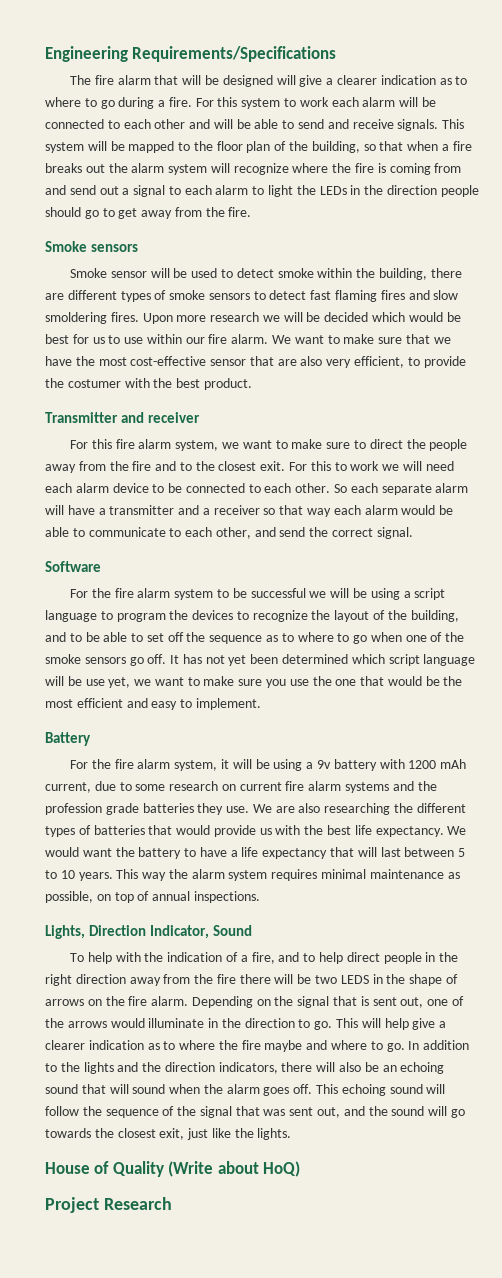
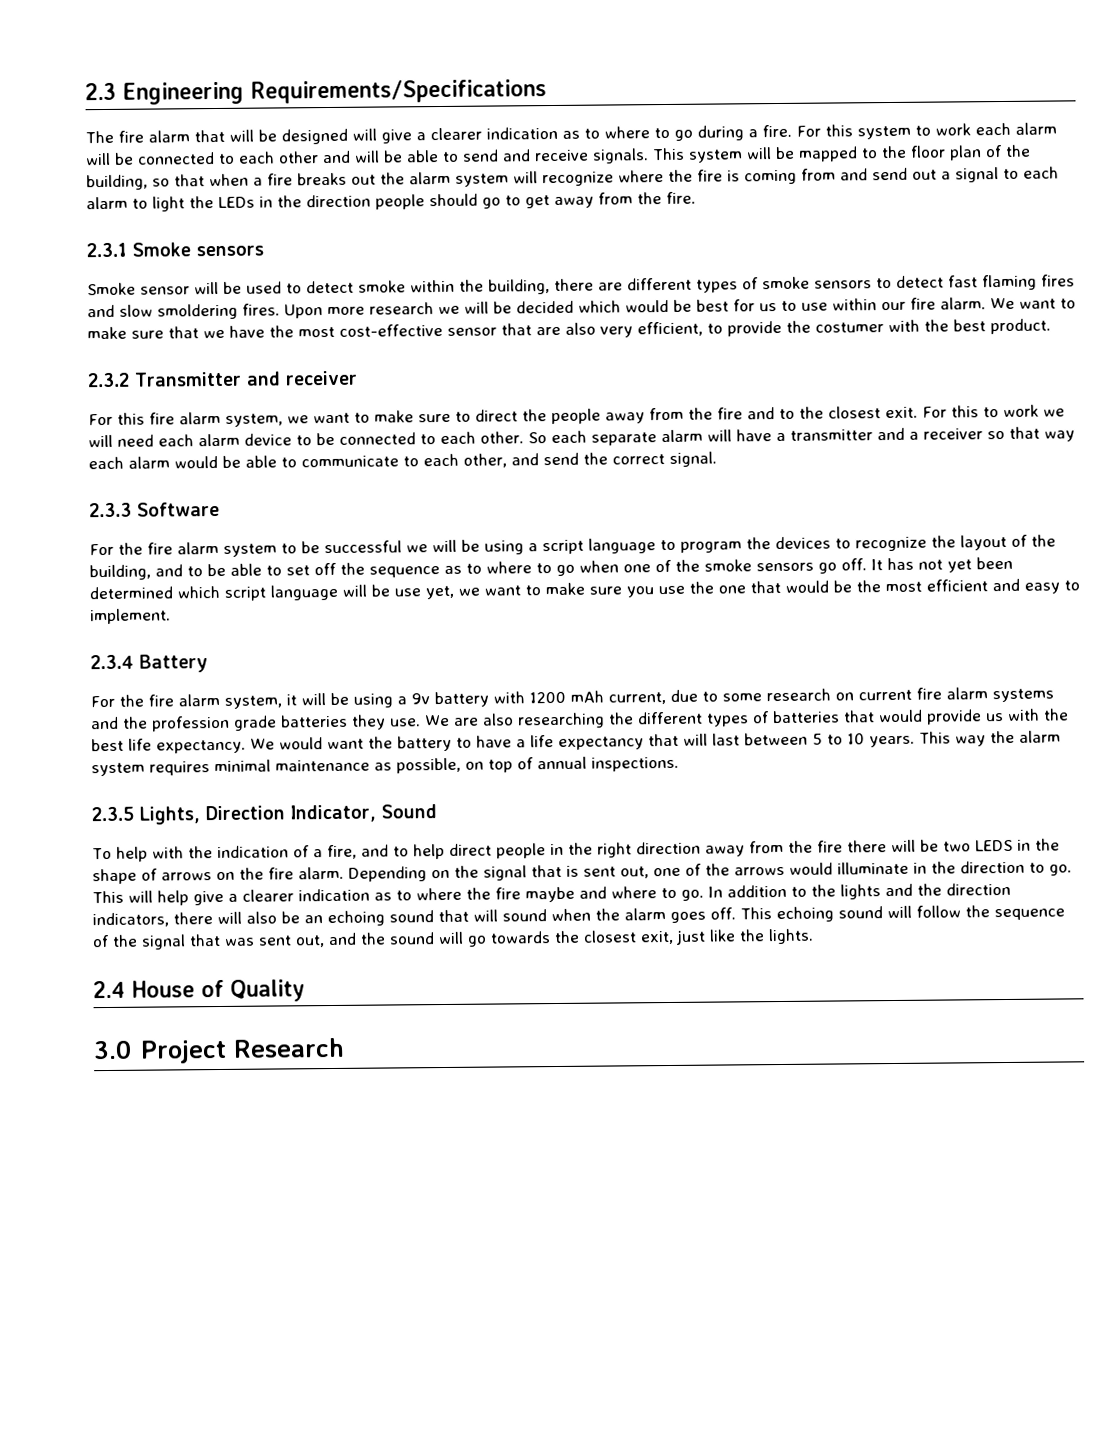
(45, 54) none -> [85,82,116,101] 2.3
(252, 212) none -> [86,242,127,258] 2.3.1
(252, 384) none -> [87,372,130,388] 2.3.2
(413, 533) none -> [89,502,132,518] 2.3.3
(261, 704) none -> [90,654,134,670] 2.3.4
(260, 897) none -> [91,806,134,822] 2.3.5
(292, 1134) none -> [93,980,125,999] 2.4
[168,1161,301,1177] (Write about HoQ) // -> [93,1040,133,1060] // 3.0

